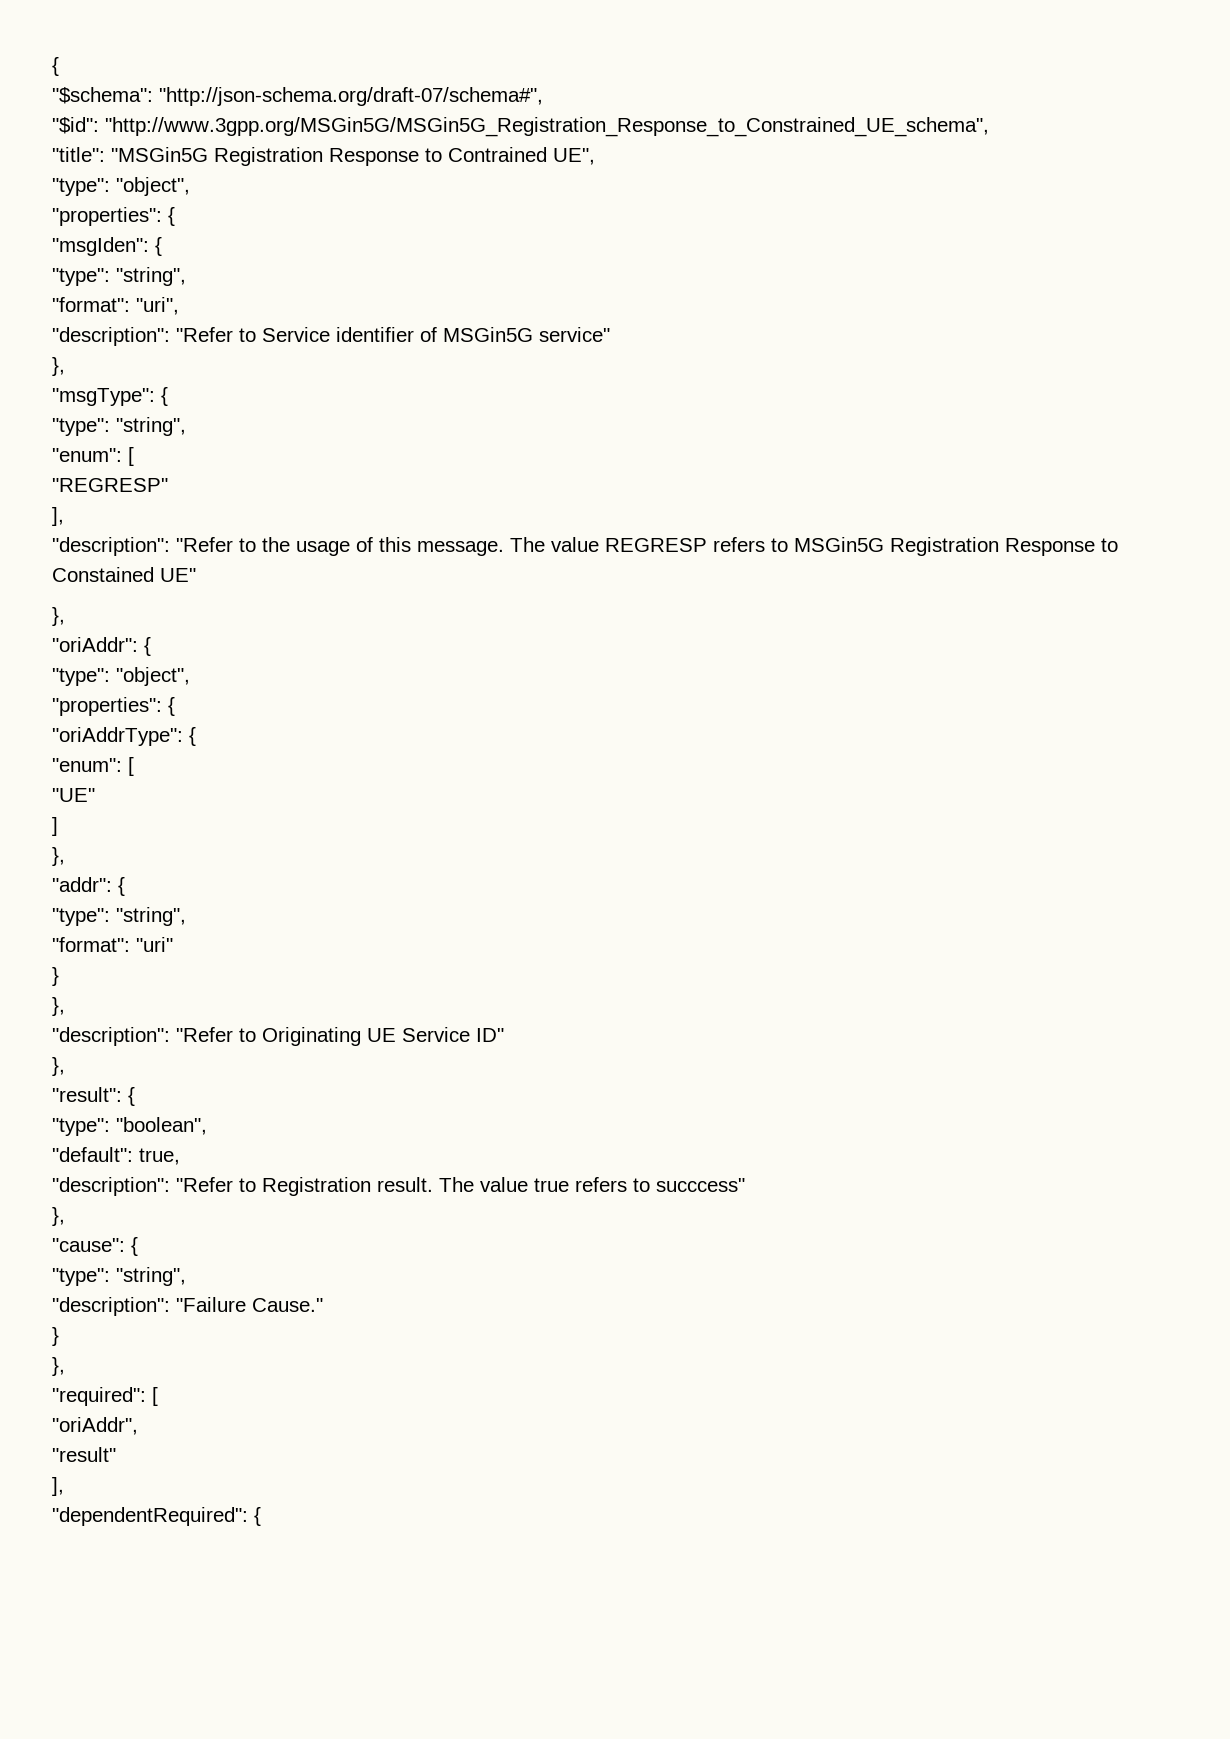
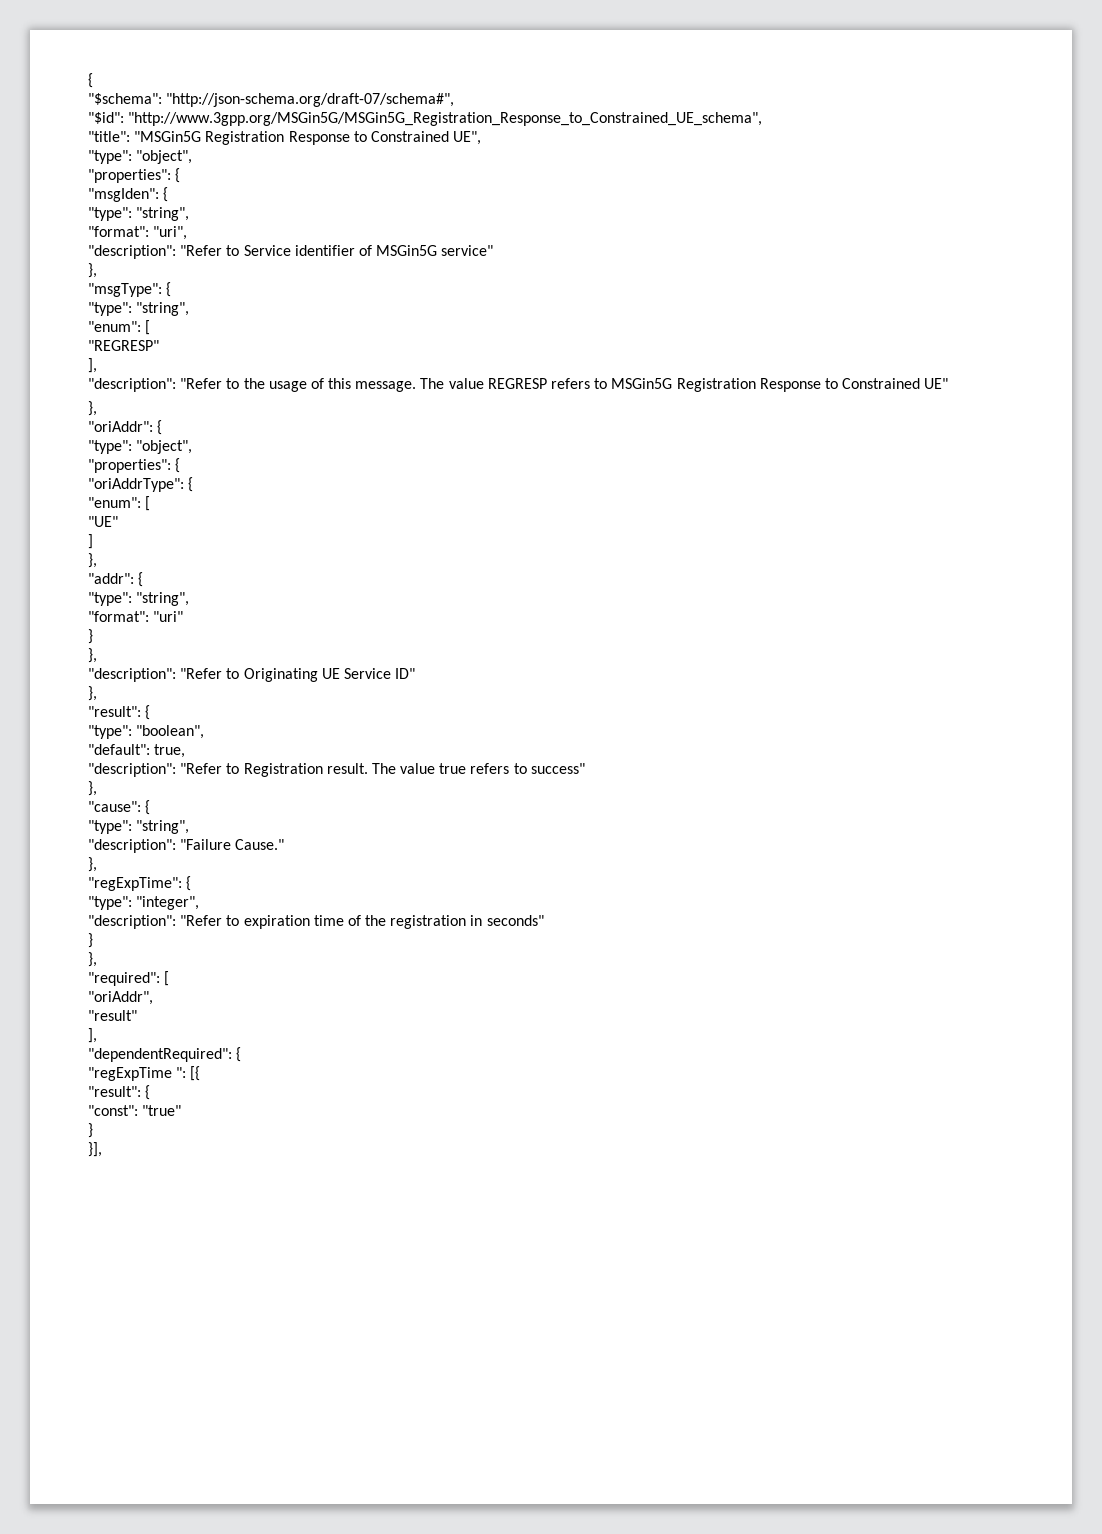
[448,147,547,162] Contrained -> [370,131,449,142] Constrained
[52,567,154,582] Constained -> [842,378,921,389] Constrained
[656,1178,745,1192] succcess" -> [530,763,585,774] success"
(323, 1305) none -> [88,857,97,872] [88,876,192,891] [88,896,200,910] [88,915,544,929] // }, // "regExpTime": { // "type": "integer", // "description": "Refer to expiration time of the registration in seconds"
(261, 1516) none -> [88,1066,201,1081] [88,1085,151,1100] [88,1105,182,1116] [88,1123,93,1138] [88,1142,102,1157] // "regExpTime ": [{ // "result": { // "const": "true" // } // }],

